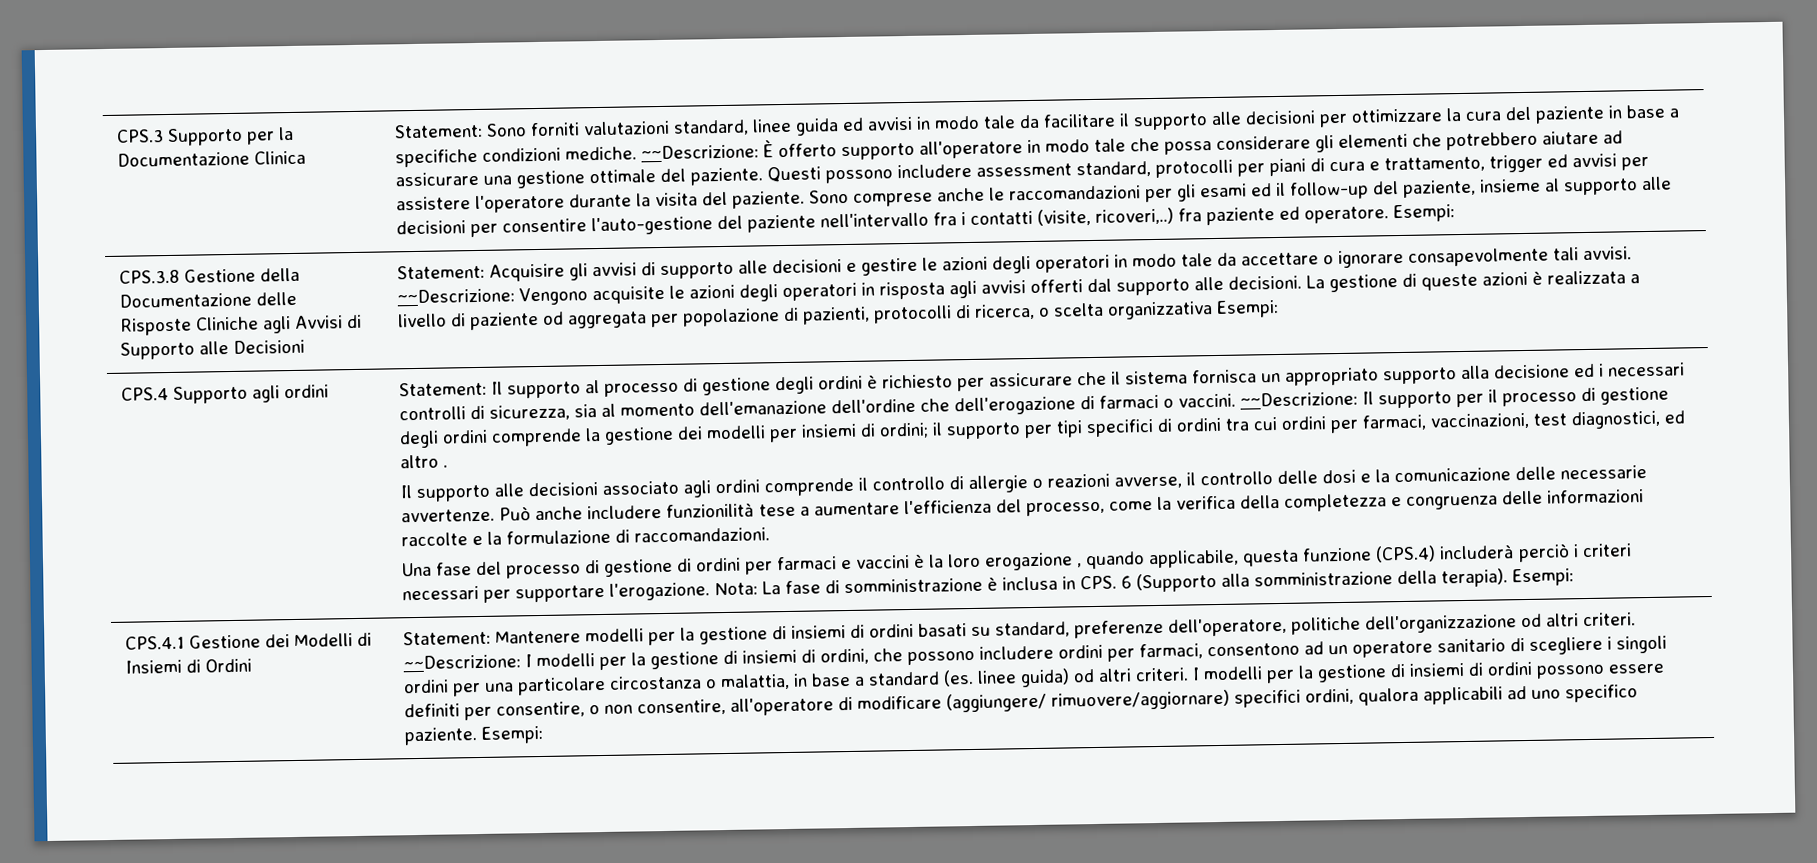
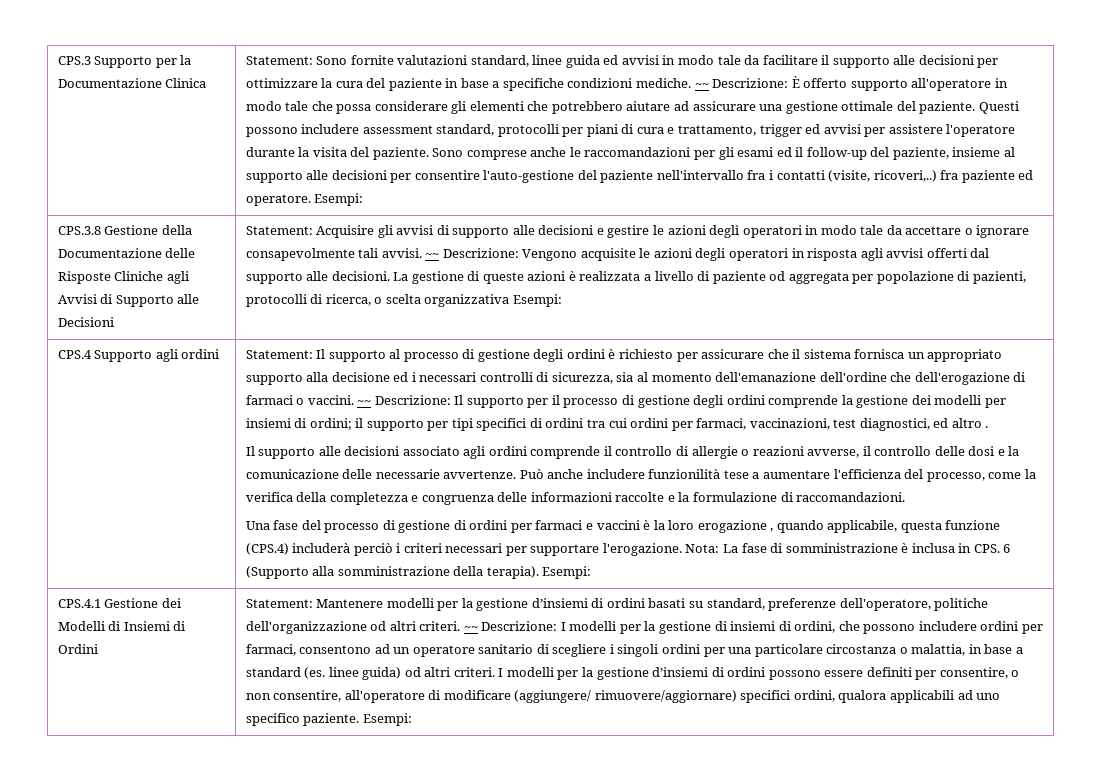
[530,122,581,137] forniti -> [350,55,394,65] fornite
[641,144,760,160] ~~Descrizione: -> [694,78,789,88] ~~ Descrizione:
[397,288,516,304] ~~Descrizione: -> [425,248,519,258] ~~ Descrizione:
[1240,391,1359,407] ~~Descrizione: -> [357,395,451,405] ~~ Descrizione:
[772,625,847,640] di insiemi -> [531,598,588,608] d’insiemi
[403,654,522,670] ~~Descrizione: -> [463,621,558,631] ~~ Descrizione:
[1390,663,1466,678] di insiemi -> [652,667,709,677] d’insiemi

